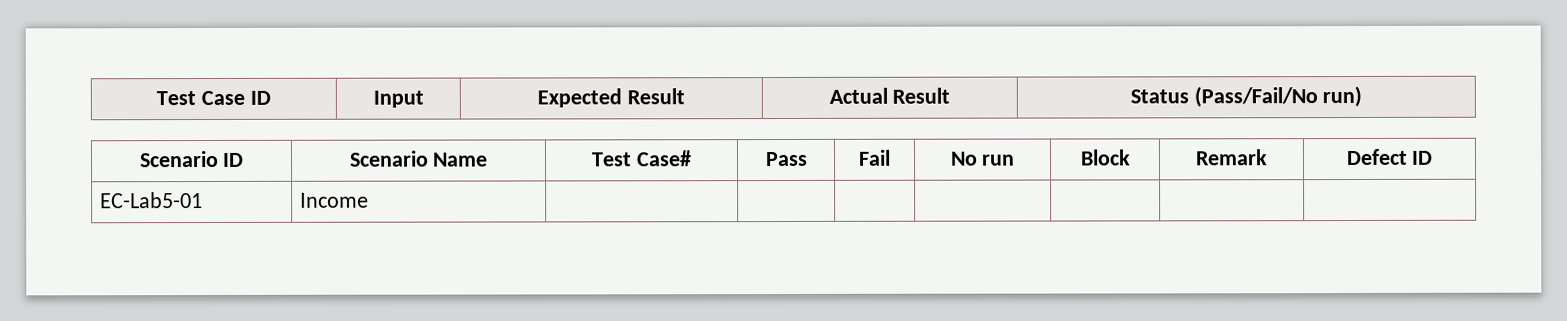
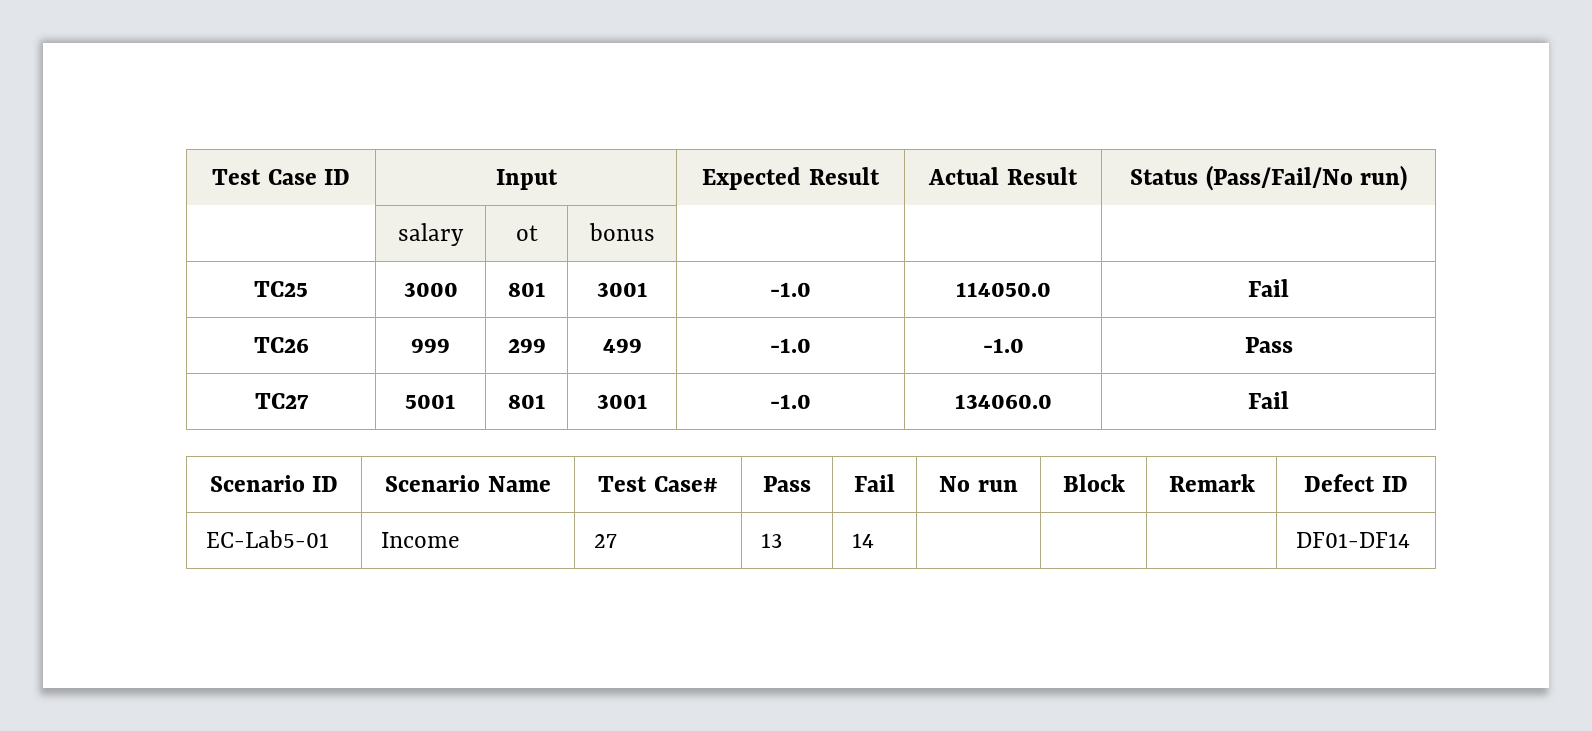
(1363, 96) none -> [398,223,464,246] [515,225,538,241] [588,223,655,241] [254,281,308,297] [403,282,458,297] [507,282,546,297] [596,282,648,297] [770,282,811,297] [955,282,1051,297] [1248,279,1289,297] [253,337,309,353] [411,338,450,353] [507,338,546,353] [602,338,642,353] [770,338,811,353] [982,338,1024,353] [1244,337,1293,353] [254,393,309,409] [405,394,456,409] [507,394,546,409] [596,394,648,409] [770,394,811,409] [954,394,1052,409] [1248,391,1289,409] // | salary | ot | bonus | | | // TC25 | 3000 | 801 | 3001 | -1.0 | 114050.0 | Fail // TC26 | 999 | 299 | 499 | -1.0 | -1.0 | Pass // TC27 | 5001 | 801 | 3001 | -1.0 | 134060.0 | Fail
(369, 200) | | | | | | -> [593,534,617,548] [760,533,782,548] [851,533,874,548] [1295,532,1410,548] 27 | 13 | 14 | | | | DF01-DF14

